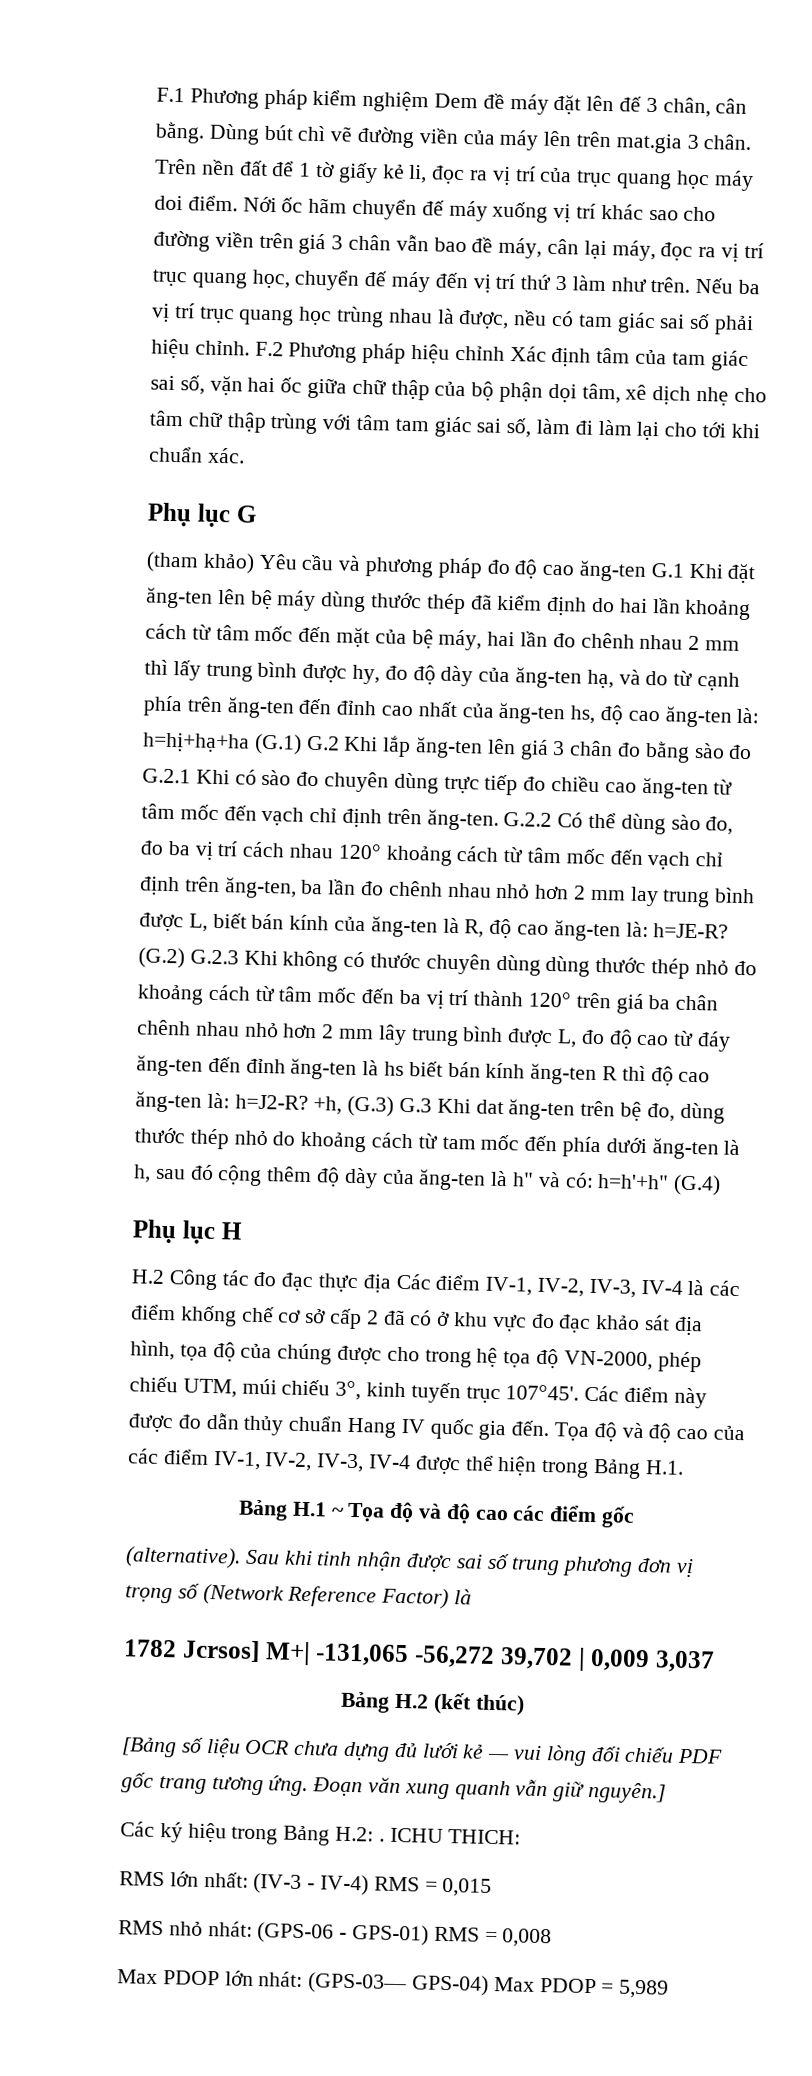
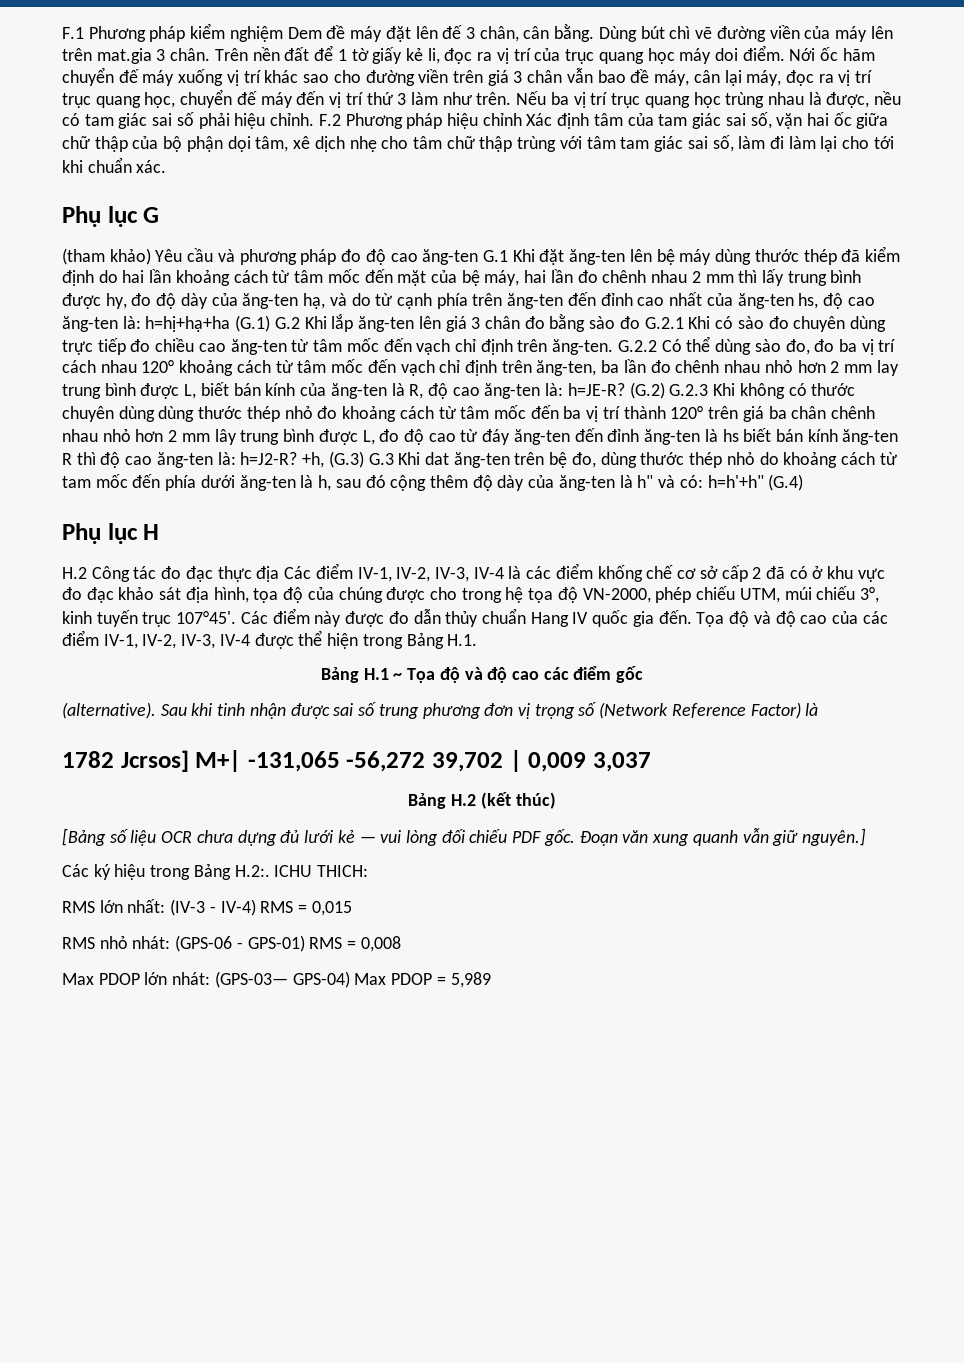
[121,1772,309,1797] gốc trang tương ứng. -> [543,829,575,846] gốc.
[335,1826,385,1842] H.2: . -> [234,865,270,877] H.2:.

